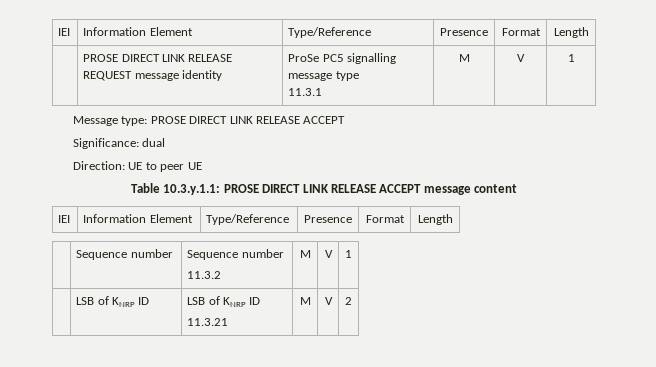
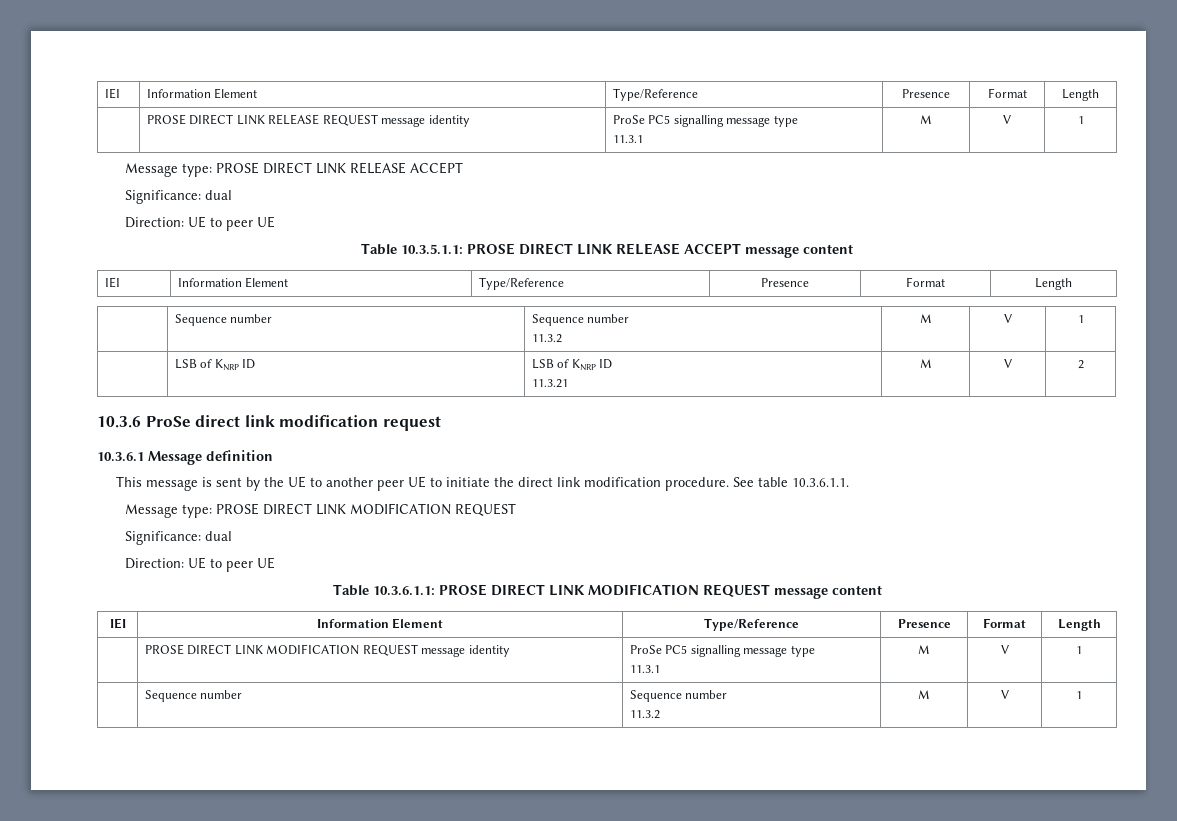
[163,184,221,195] 10.3.y.1.1: -> [401,244,463,255] 10.3.5.1.1:
(352, 301) none -> [97,415,441,431] [97,450,273,465] [115,476,849,491] [125,503,517,518] [125,531,233,545] [125,557,276,572] [332,584,882,599] [109,618,126,629] [316,618,444,629] [704,618,799,631] [897,619,951,628] [983,618,1026,628] [1057,619,1101,631] [144,644,510,657] [629,645,815,657] [629,665,660,673] [918,645,930,654] [1000,645,1009,654] [1076,646,1082,654] [144,690,243,702] [629,690,728,702] [629,710,660,719] [918,690,930,699] [1000,690,1009,699] [1076,691,1082,699] // 10.3.6 ProSe direct link modification request // 10.3.6.1 Message definition // This message is sent by the UE to another peer UE to initiate the direct link modification procedure. See table 10.3.6.1.1. // Message type: PROSE DIRECT LINK MODIFICATION REQUEST // Significance: dual // Direction: UE to peer UE // Table 10.3.6.1.1: PROSE DIRECT LINK MODIFICATION REQUEST message content // IEI | Information Element | Type/Reference | Presence | Format | Length // | PROSE DIRECT LINK MODIFICATION REQUEST message identity | ProSe PC5 signalling message type // 11.3.1 | M | V | 1 // | Sequence number | Sequence number // 11.3.2 | M | V | 1

